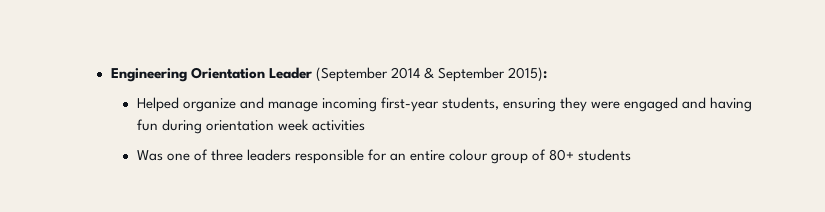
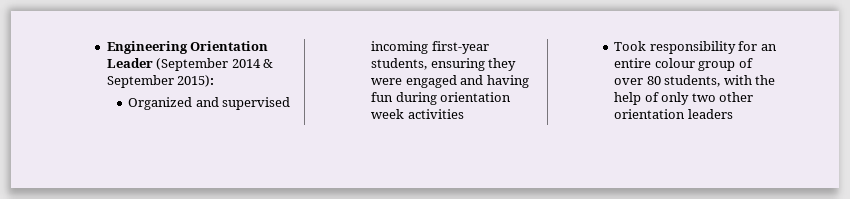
[136,97,318,112] Helped organize and manage -> [128,97,291,110] Organized and supervised
[136,149,364,164] Was one of three leaders responsible -> [614,41,736,54] Took responsibility
[549,149,632,161] 80+ students -> [614,75,776,87] [614,92,754,105] [614,109,733,119] over 80 students, with the help of only two other orientation leaders

